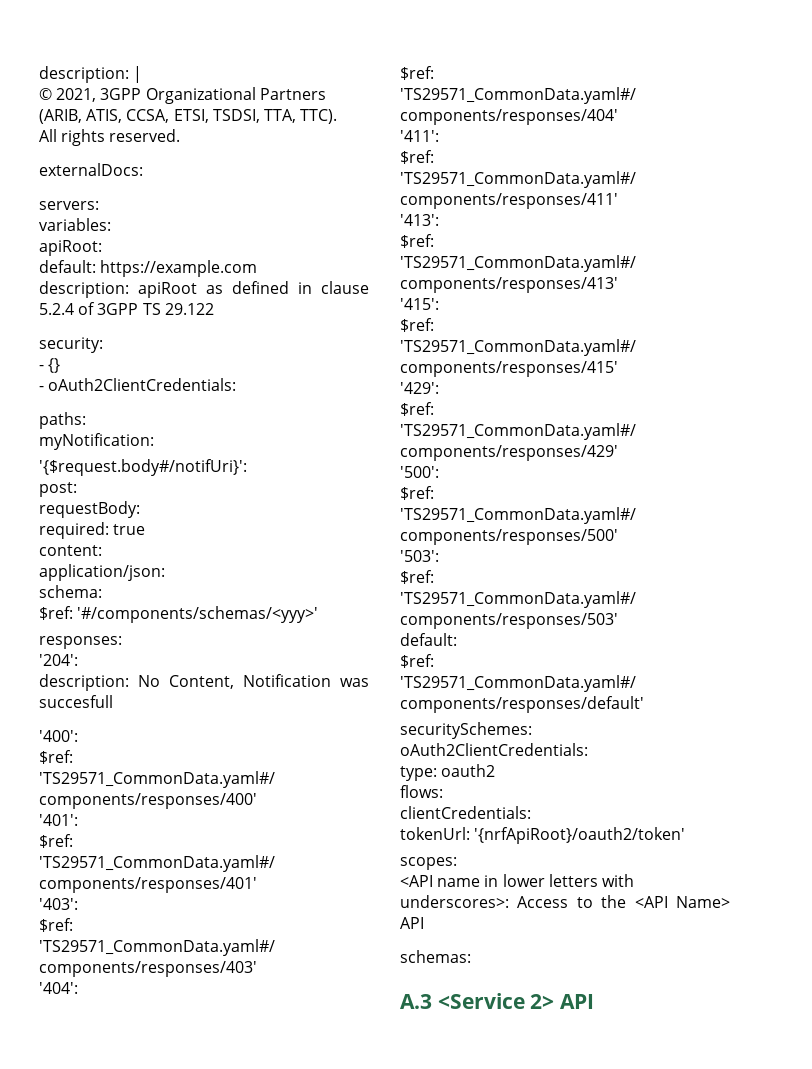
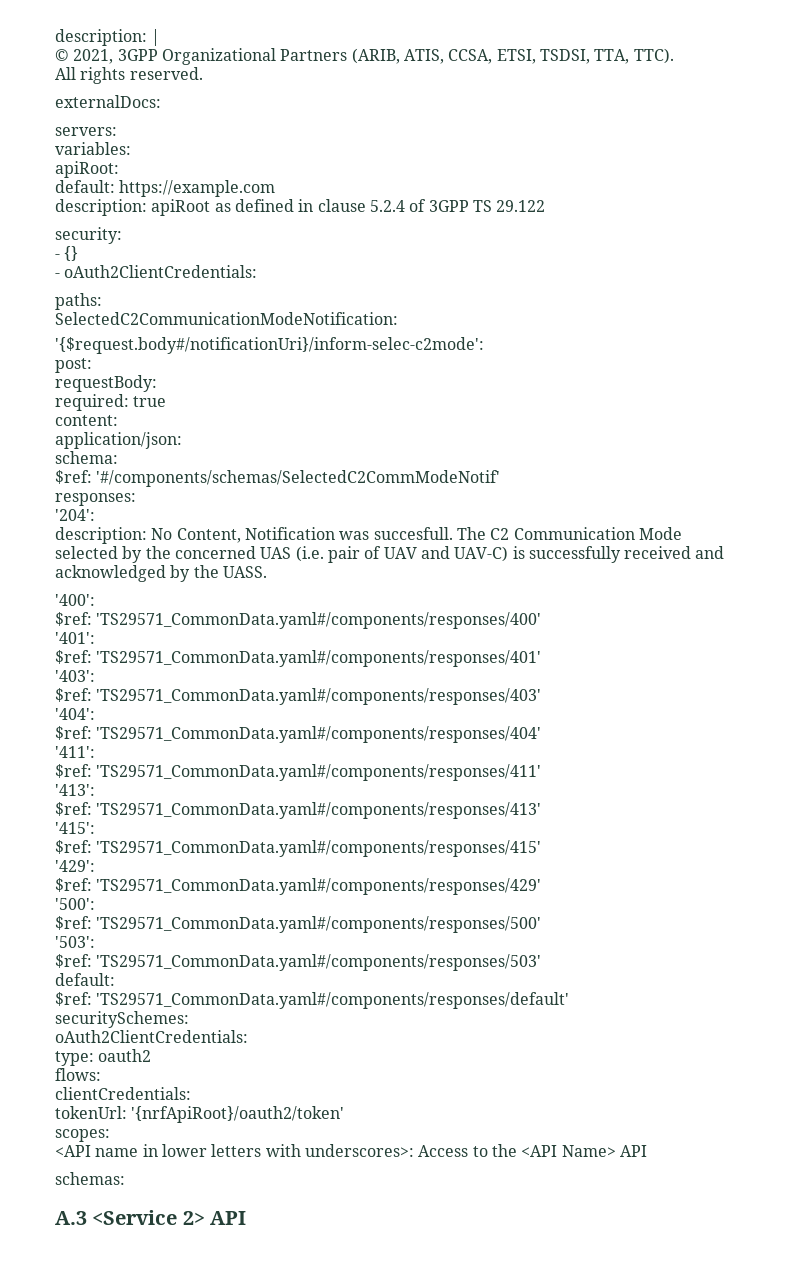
[39,433,154,450] [39,459,247,476] myNotification: // '{$request.body#/notifUri}': -> [55,312,398,325] [55,337,484,354] SelectedC2CommunicationModeNotification: // '{$request.body#/notificationUri}/inform-selec-c2mode':
[77,606,319,623] '#/components/schemas/<yyy>' -> [96,470,501,487] '#/components/schemas/SelectedC2CommModeNotif'
[39,695,113,708] succesfull -> [373,527,682,540] [55,546,725,563] [55,565,267,582] succesfull. The C2 Communication Mode selected by the concerned UAS (i.e. pair of UAV and UAV-C) is successfully received and acknowledged by the UASS.

